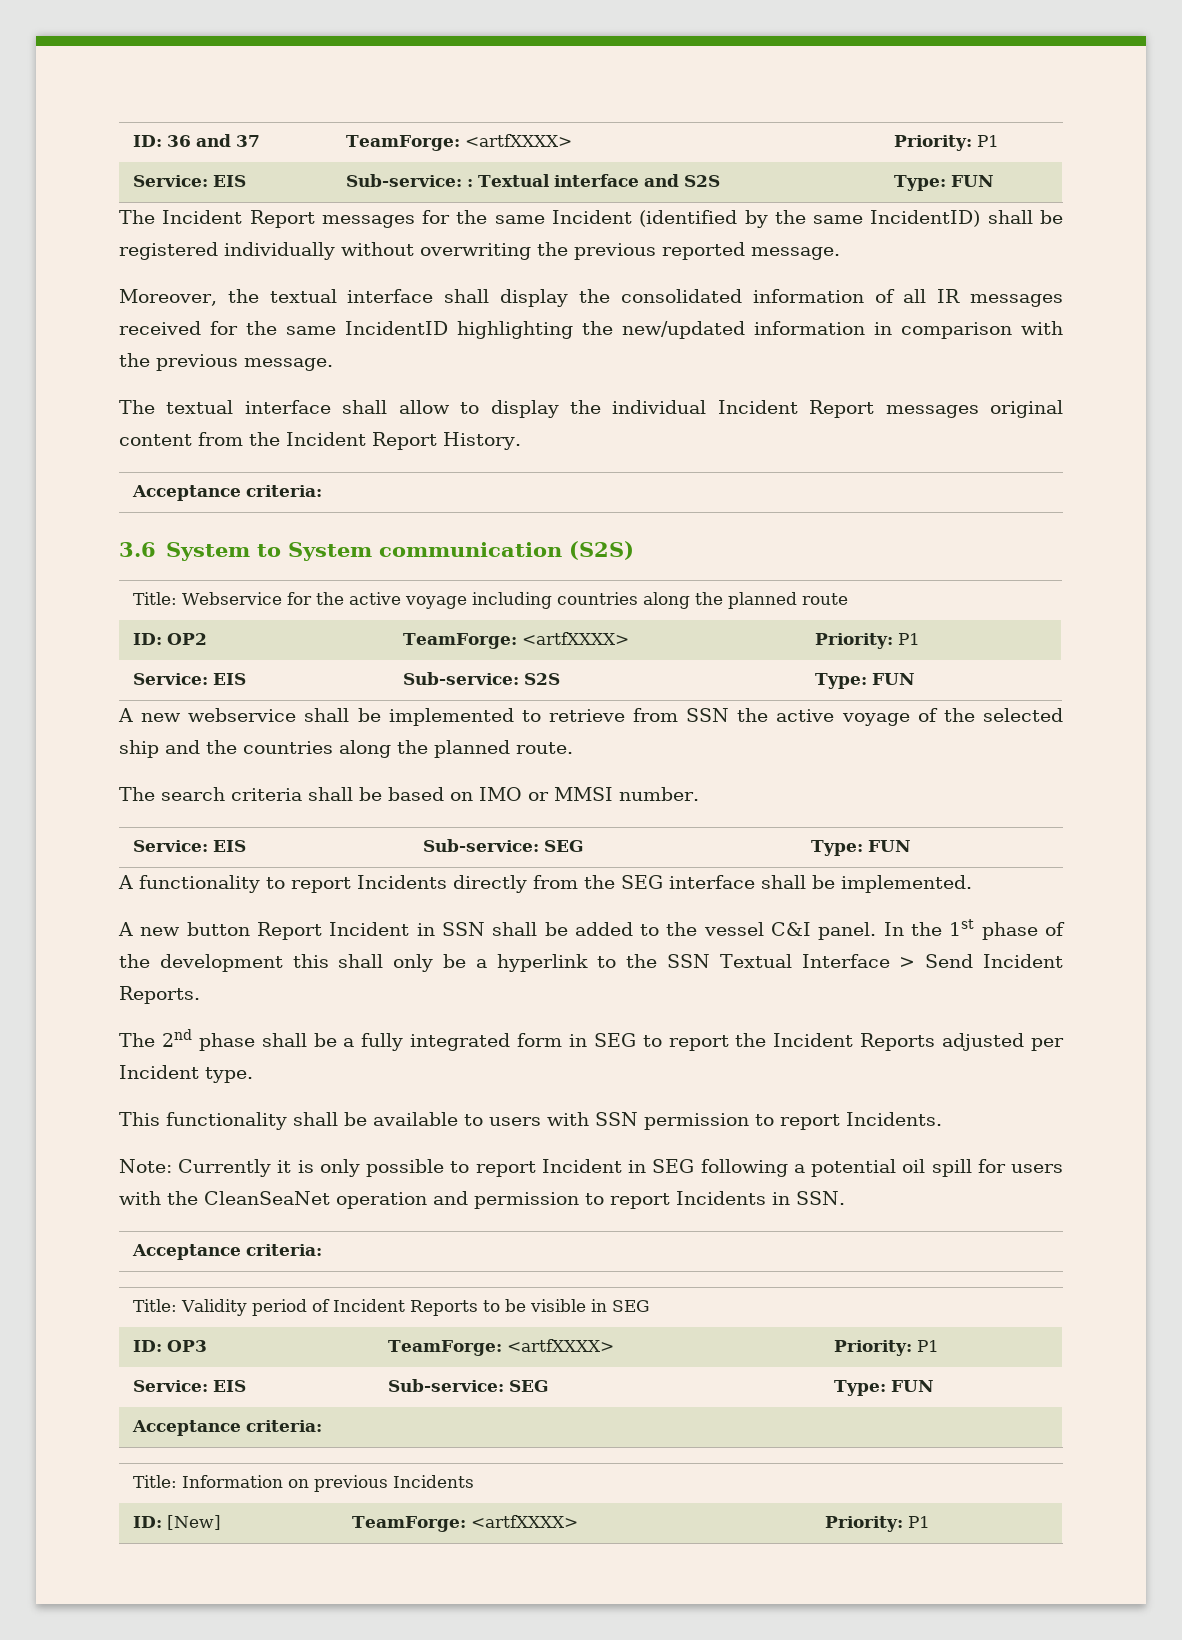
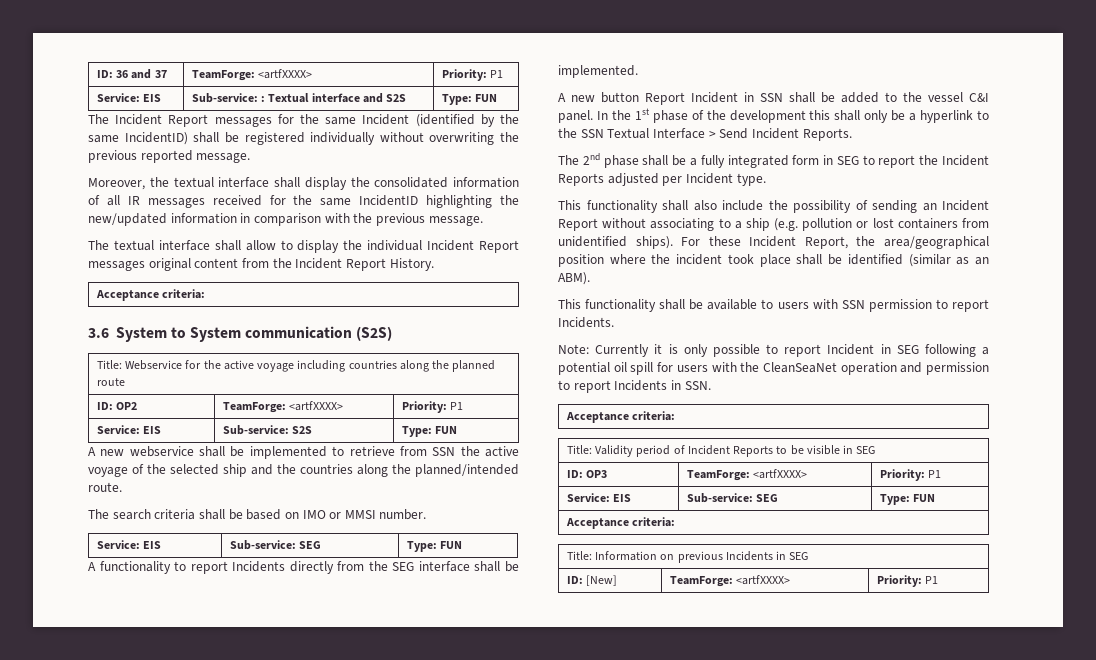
[434,740,510,758] planned -> [415,464,519,477] planned/intended
(253, 1075) none -> [558,200,989,213] [558,218,989,231] [558,236,989,249] [558,254,989,267] [558,272,590,285] // This functionality shall also include the possibility of sending an Incident Report without associating to a ship (e.g. pollution or lost containers from unidentified ships). For these Incident Report, the area/geographical position where the incident took place shall be identified (similar as an ABM).
(475, 1481) none -> [776,551,809,560] in SEG

